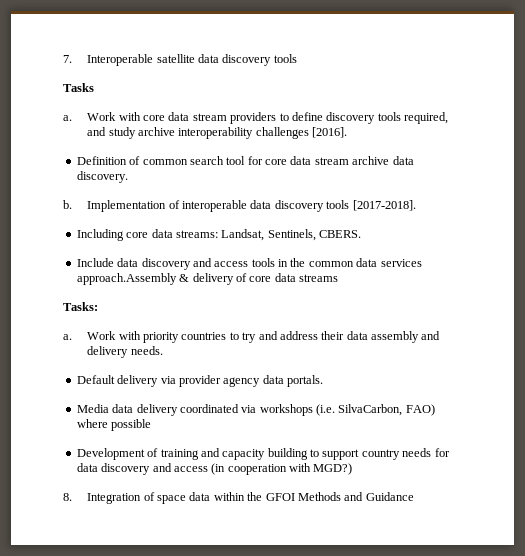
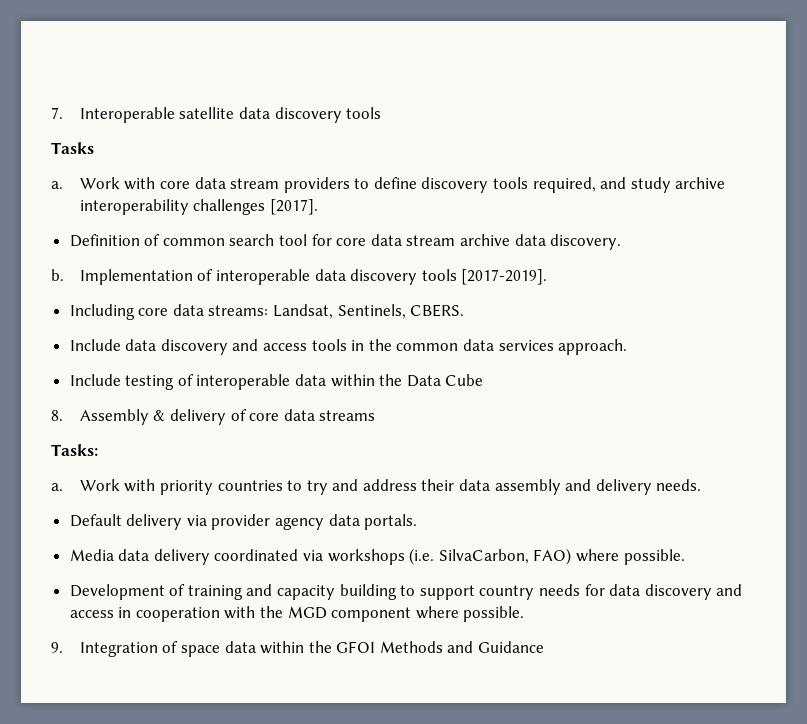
[312,127,348,138] [2016]. -> [269,199,318,215] [2017].
[352,200,416,211] [2017-2018]. -> [461,269,548,285] [2017-2019].
[76,273,177,285] approach.Assembly -> [558,339,628,355] [69,374,484,390] [51,409,149,425] approach. // Include testing of interoperable data within the Data Cube // 8. Assembly
[111,419,152,431] possible -> [623,549,685,565] possible.
[211,463,226,475] (in -> [118,607,132,618] in
[313,463,353,475] [63,493,72,501] MGD?) // 8. -> [260,606,525,622] [51,642,63,653] the MGD component where possible. // 9.

